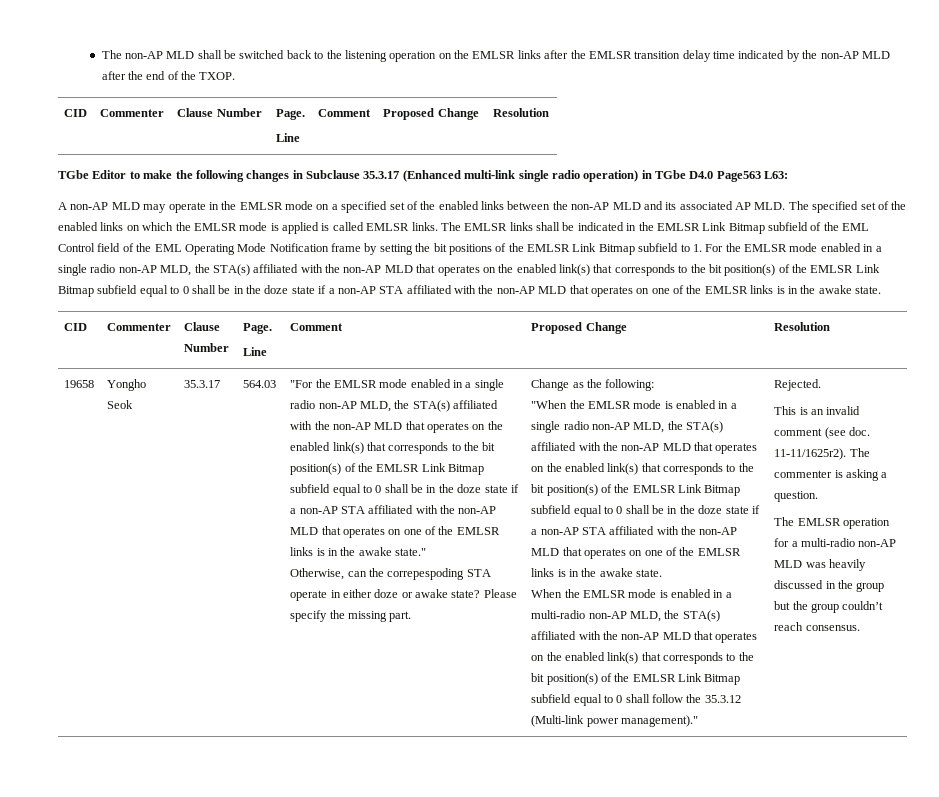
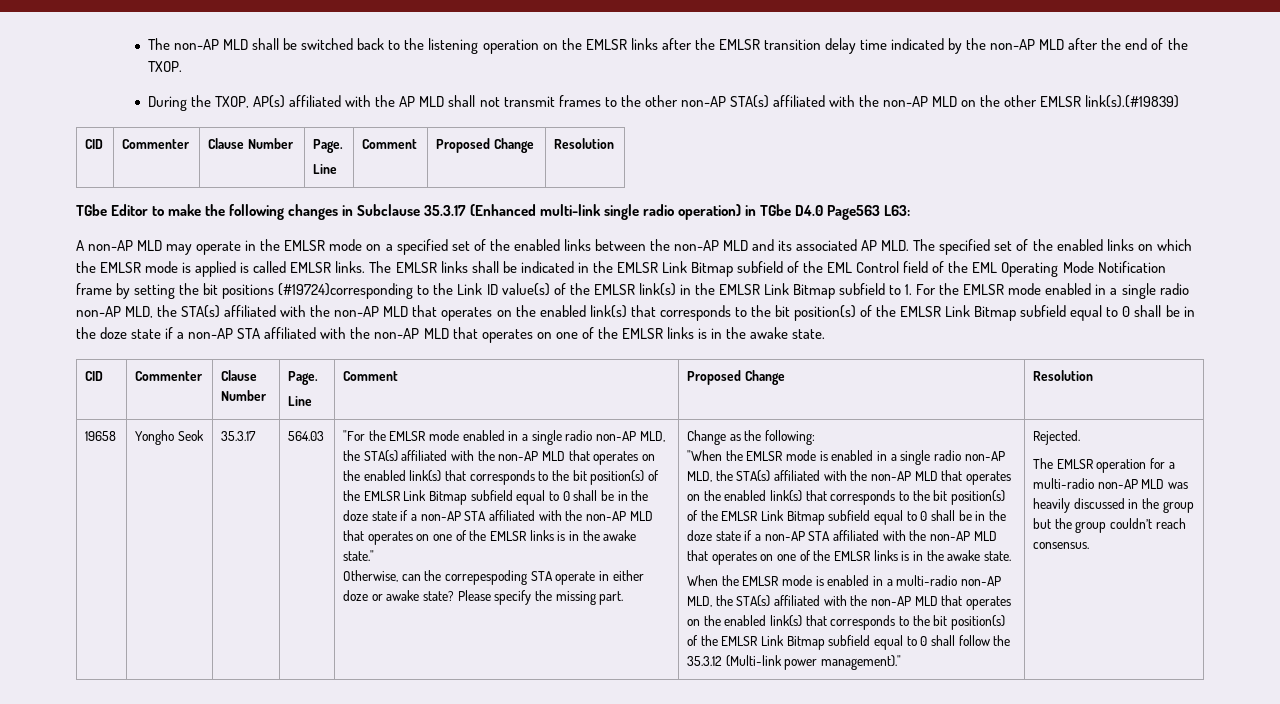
(236, 76) none -> [148,95,1180,111] // During the TXOP, AP(s) affiliated with the AP MLD shall not transmit frames to the other non-AP STA(s) affiliated with the non-AP MLD on the other EMLSR link(s).(#19839)
[495,243,507,252] of -> [278,283,691,299] (#19724)corresponding to the Link ID value(s) of the EMLSR link(s) in
[774,406,861,415] [774,427,870,439] [774,448,870,460] [774,469,888,481] [774,491,819,502] // This is an invalid comment (see doc. 11-11/1625r2). The commenter is asking a question. -> (1081, 437) none

